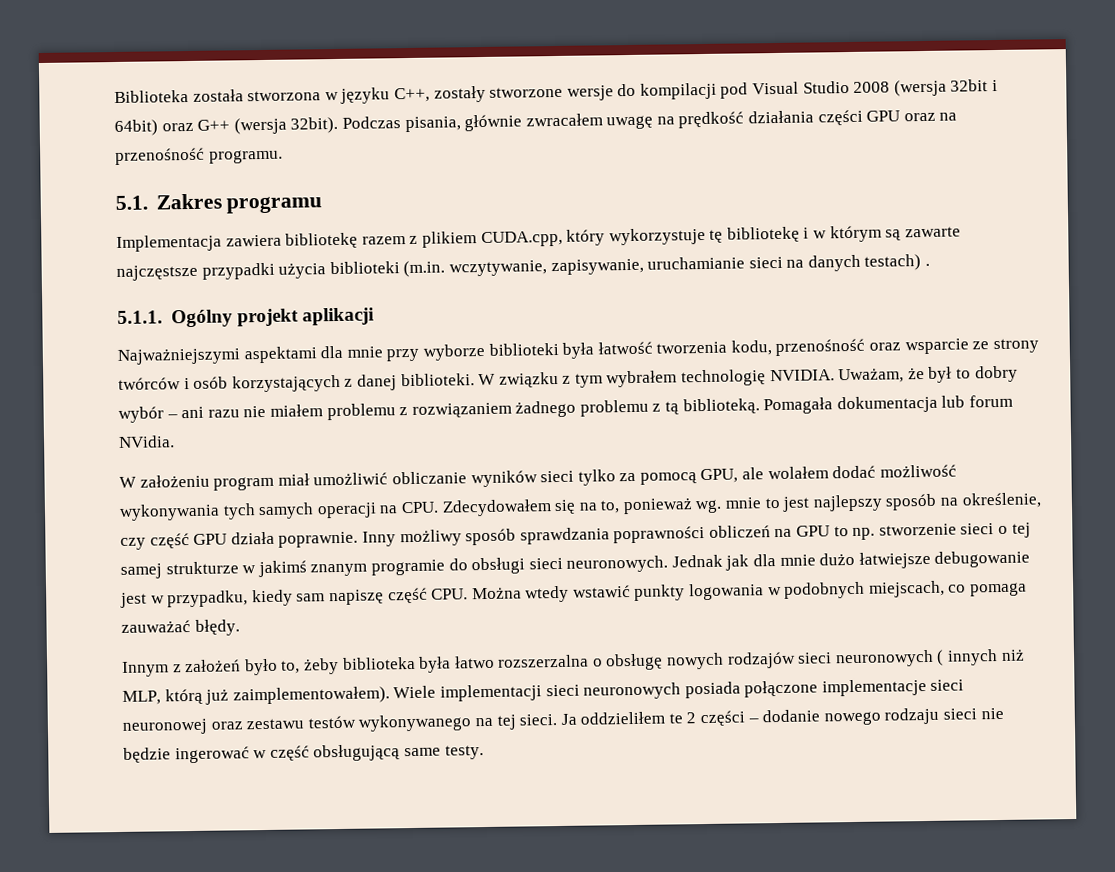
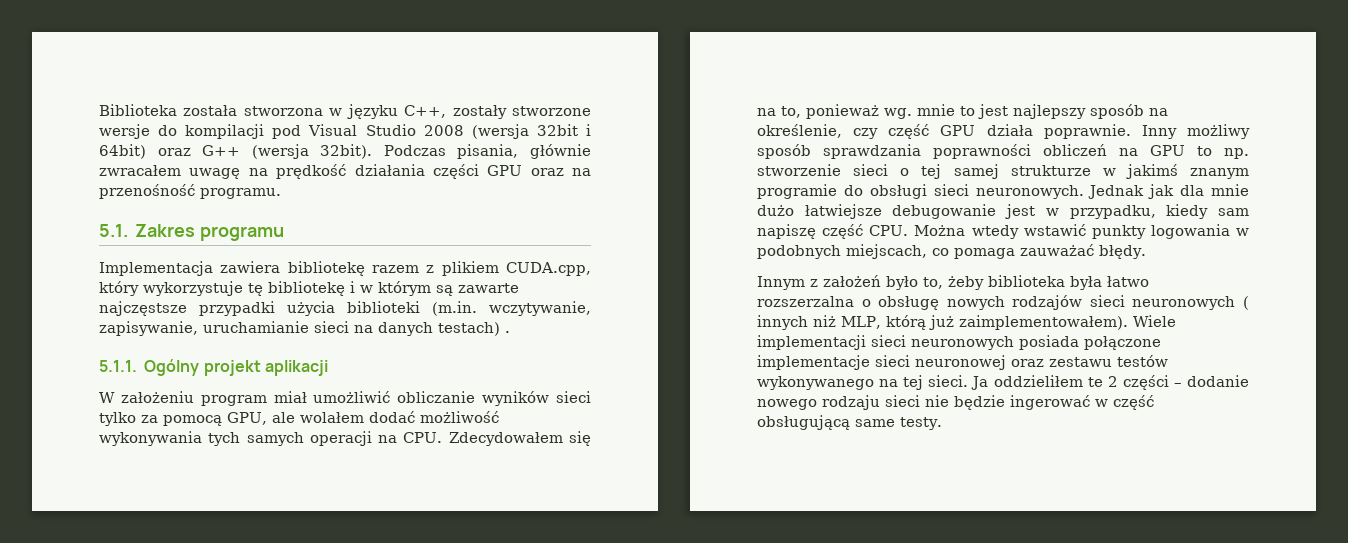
[117,338,1039,365] [118,365,1018,393] [118,394,1014,423] [118,435,175,448] // Najważniejszymi aspektami dla mnie przy wyborze biblioteki była łatwość tworzenia kodu, przenośność oraz wsparcie ze strony twórców i osób korzystających z danej biblioteki. W związku z tym wybrałem technologię NVIDIA. Uważam, że był to dobry wybór – ani razu nie miałem problemu z rozwiązaniem żadnego problemu z tą biblioteką. Pomagała dokumentacja lub forum NVidia. -> (328, 368) none

